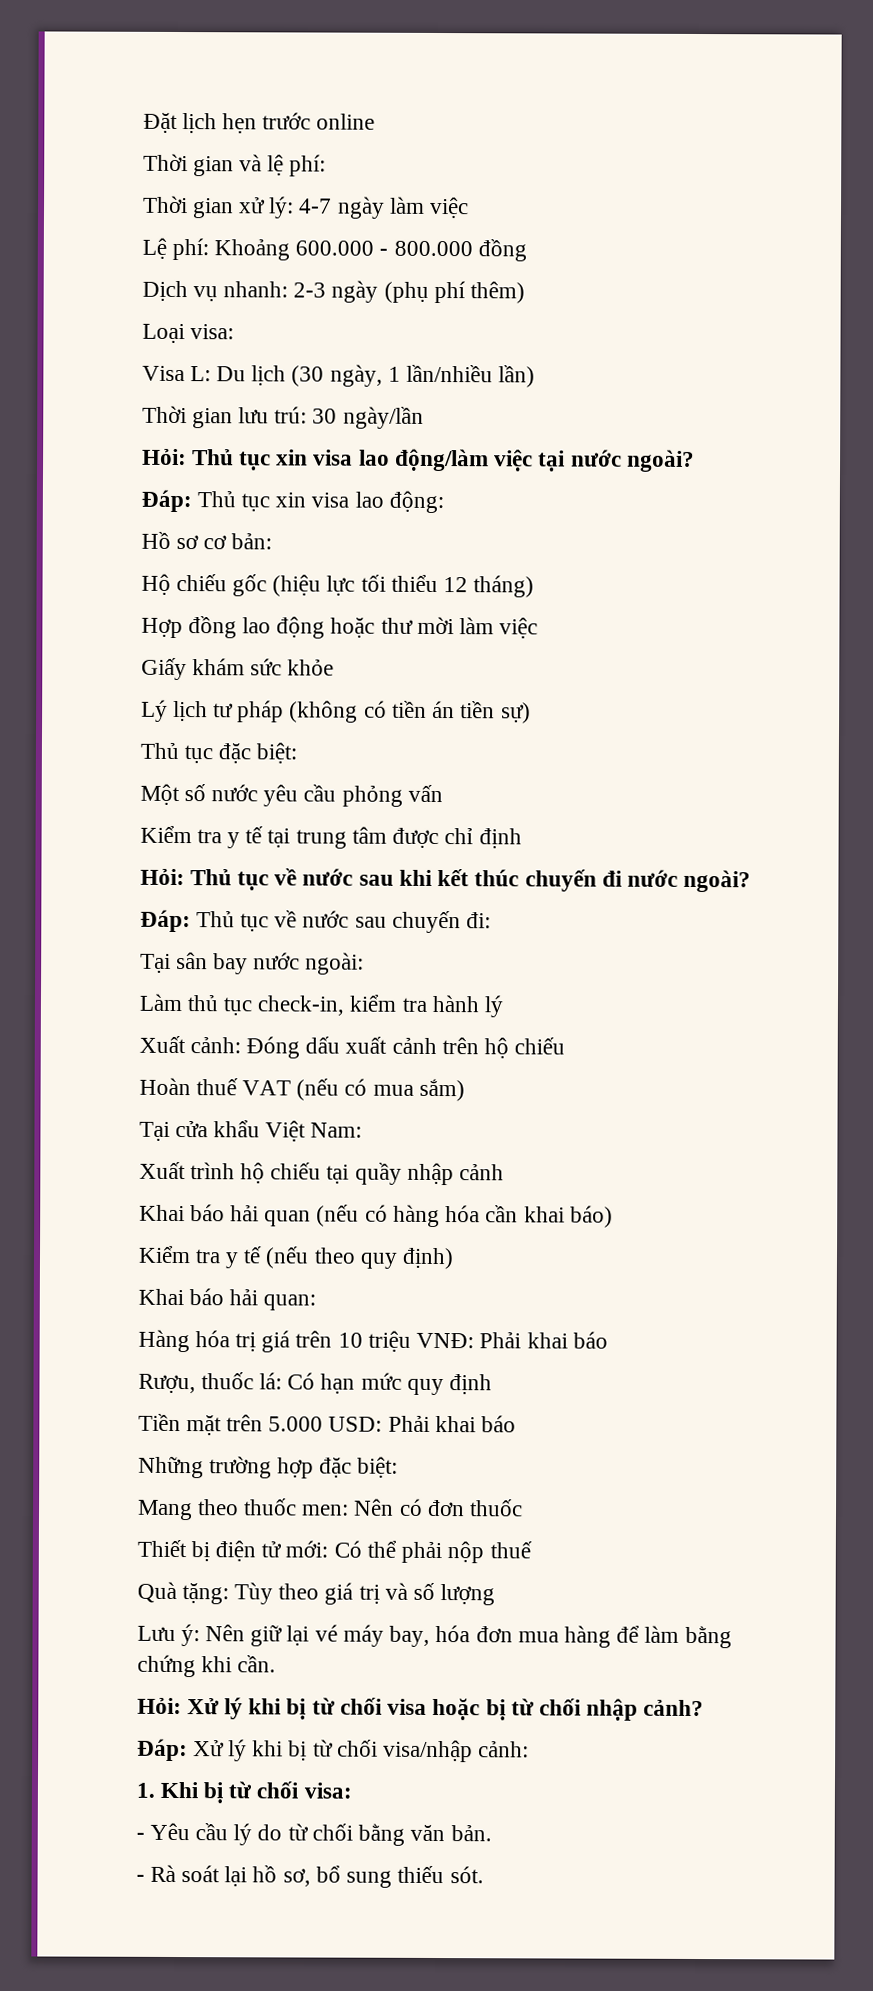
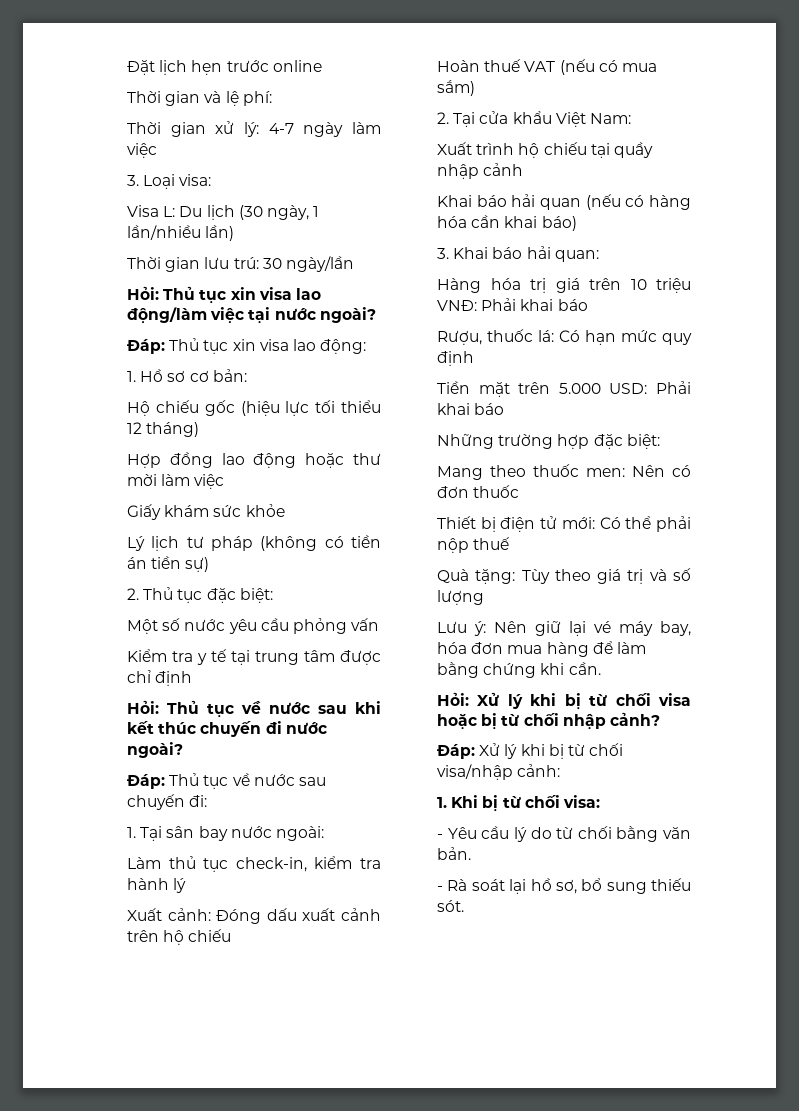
[141,237,527,262] [141,280,526,304] Lệ phí: Khoảng 600.000 - 800.000 đồng // Dịch vụ nhanh: 2-3 ngày (phụ phí thêm) // -> [127,175,140,186] 3.
(444, 502) none -> [127,371,137,382] 1.
(531, 713) none -> [127,588,140,600] 2.
(492, 920) none -> [127,827,137,838] 1.
(465, 1090) none -> [437,112,450,124] 2.
[137,1245,455,1270] Kiểm tra y tế (nếu theo quy định) // -> [437,248,450,259] 3.

